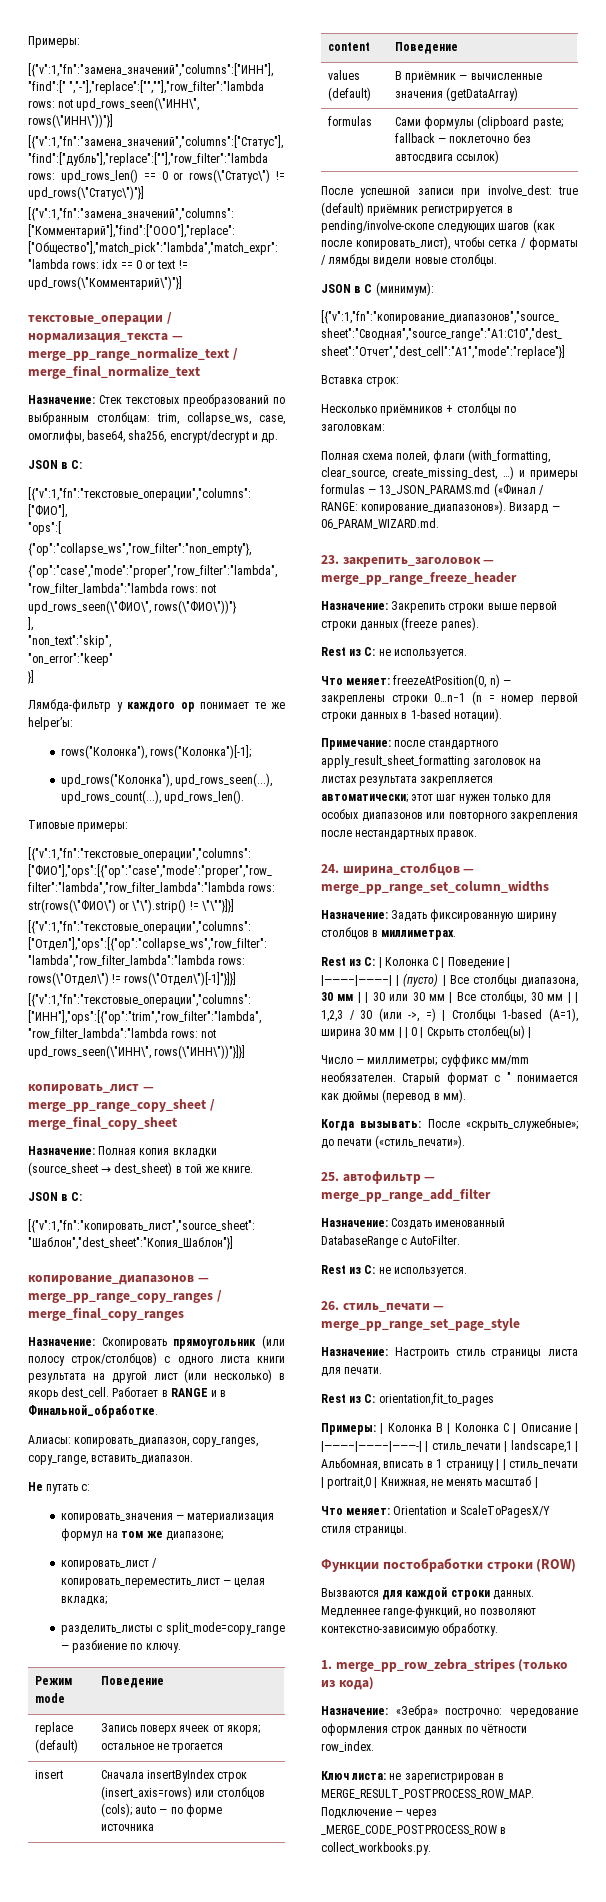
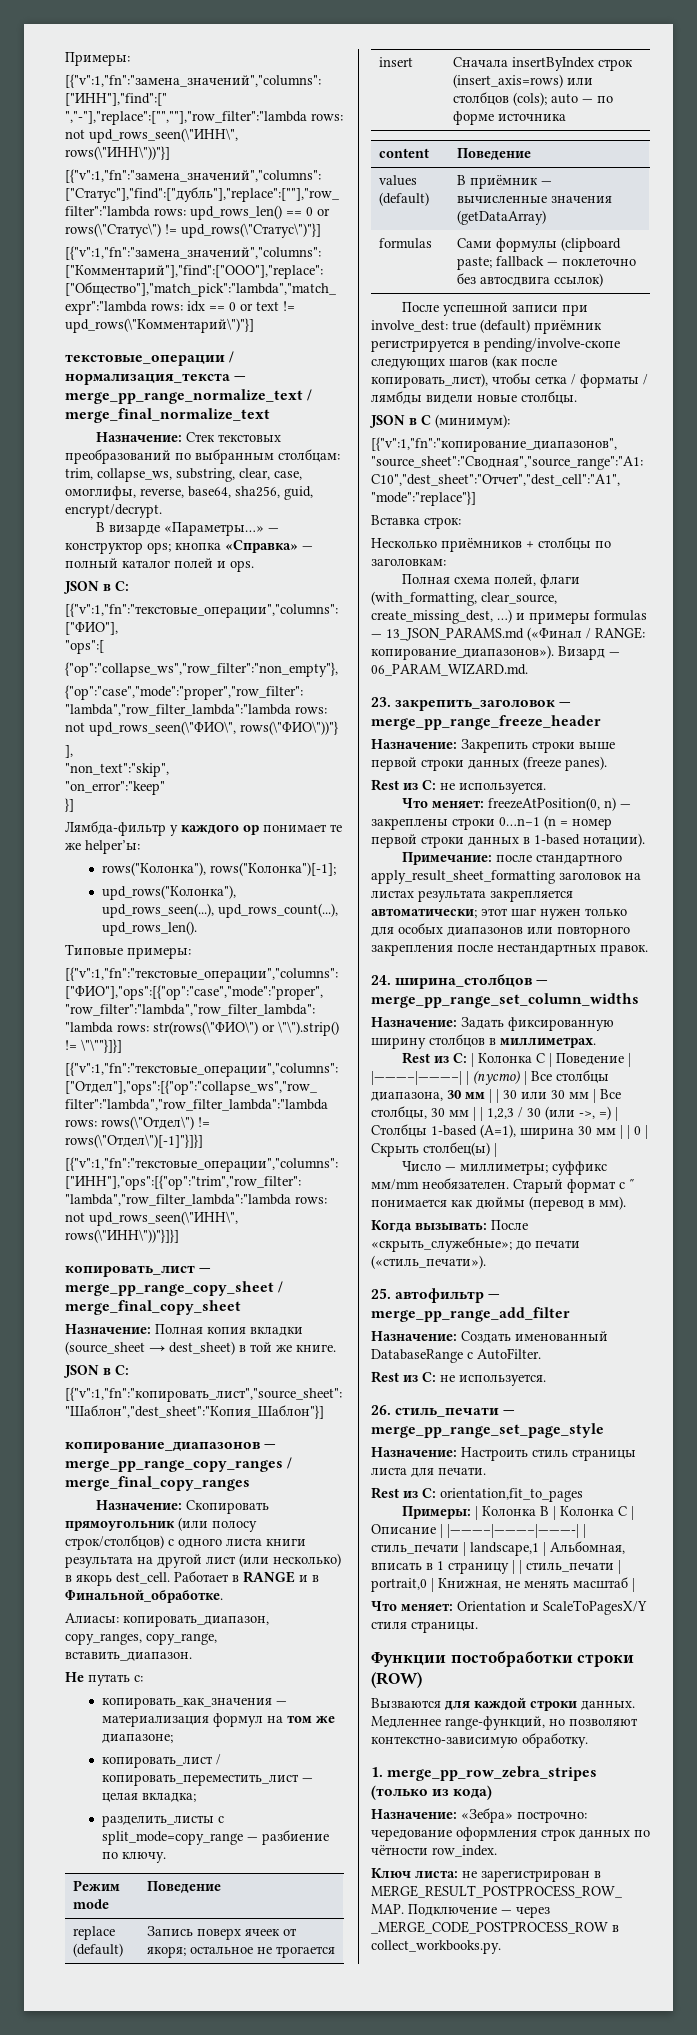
(251, 418) none -> [176,468,270,482] substring, clear,
(84, 436) none -> [140,488,184,498] reverse,
[169,430,279,443] encrypt/decrypt и др. -> [284,486,313,500] [65,504,162,518] [95,522,279,536] [65,540,313,554] [65,558,254,572] guid, encrypt/decrypt. // В визарде «Параметры…» — конструктор ops; кнопка «Справка» — полный каталог полей и ops.
[60,1513,173,1523] копировать_значения -> [101,1697,272,1709] копировать_как_значения

